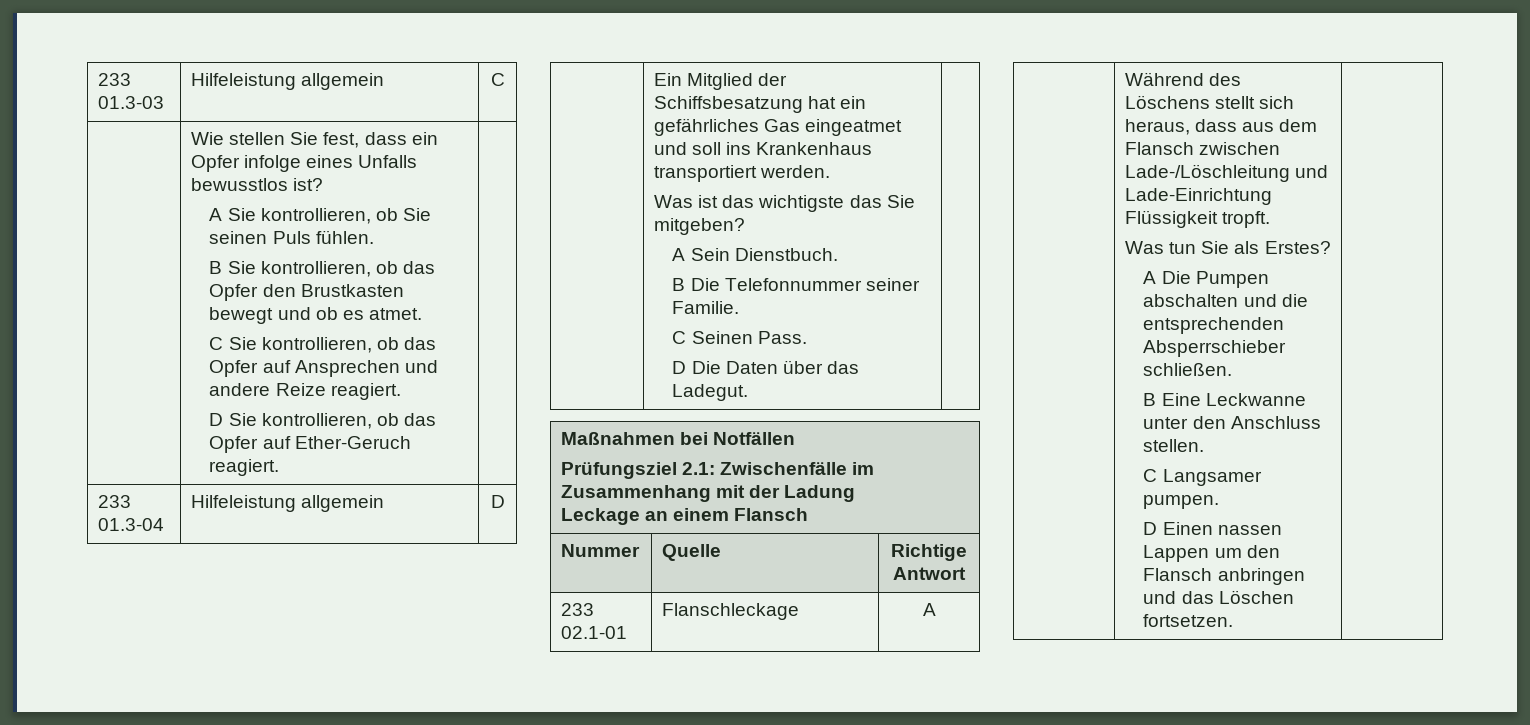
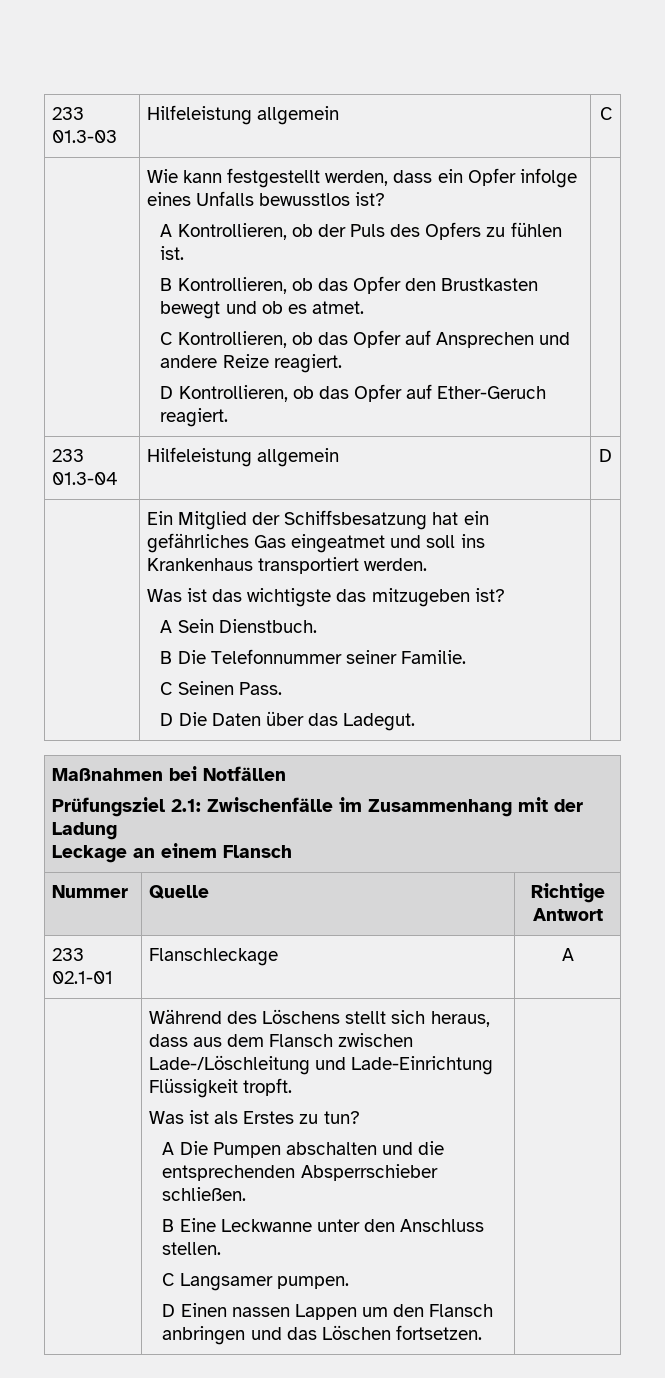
[229,132,360,148] stellen Sie fest, -> [183,168,389,188] kann festgestellt werden,
[227,208,432,224] [209,230,374,244] [209,261,371,277] Sie kontrollieren, ob Sie seinen Puls fühlen. // B Sie kontrollieren, -> [177,222,562,240] [160,246,185,260] [160,277,287,294] Kontrollieren, ob der Puls des Opfers zu fühlen ist. // B Kontrollieren,
[228,337,372,353] Sie kontrollieren, -> [177,331,287,348] Kontrollieren,
[228,413,372,429] Sie kontrollieren, -> [178,385,288,402] Kontrollieren,
[886,195,915,208] [654,218,746,235] Sie mitgeben? -> [371,588,505,607] mitzugeben ist?
[1169,241,1331,254] tun Sie als Erstes? -> [189,1110,360,1124] ist als Erstes zu tun?

